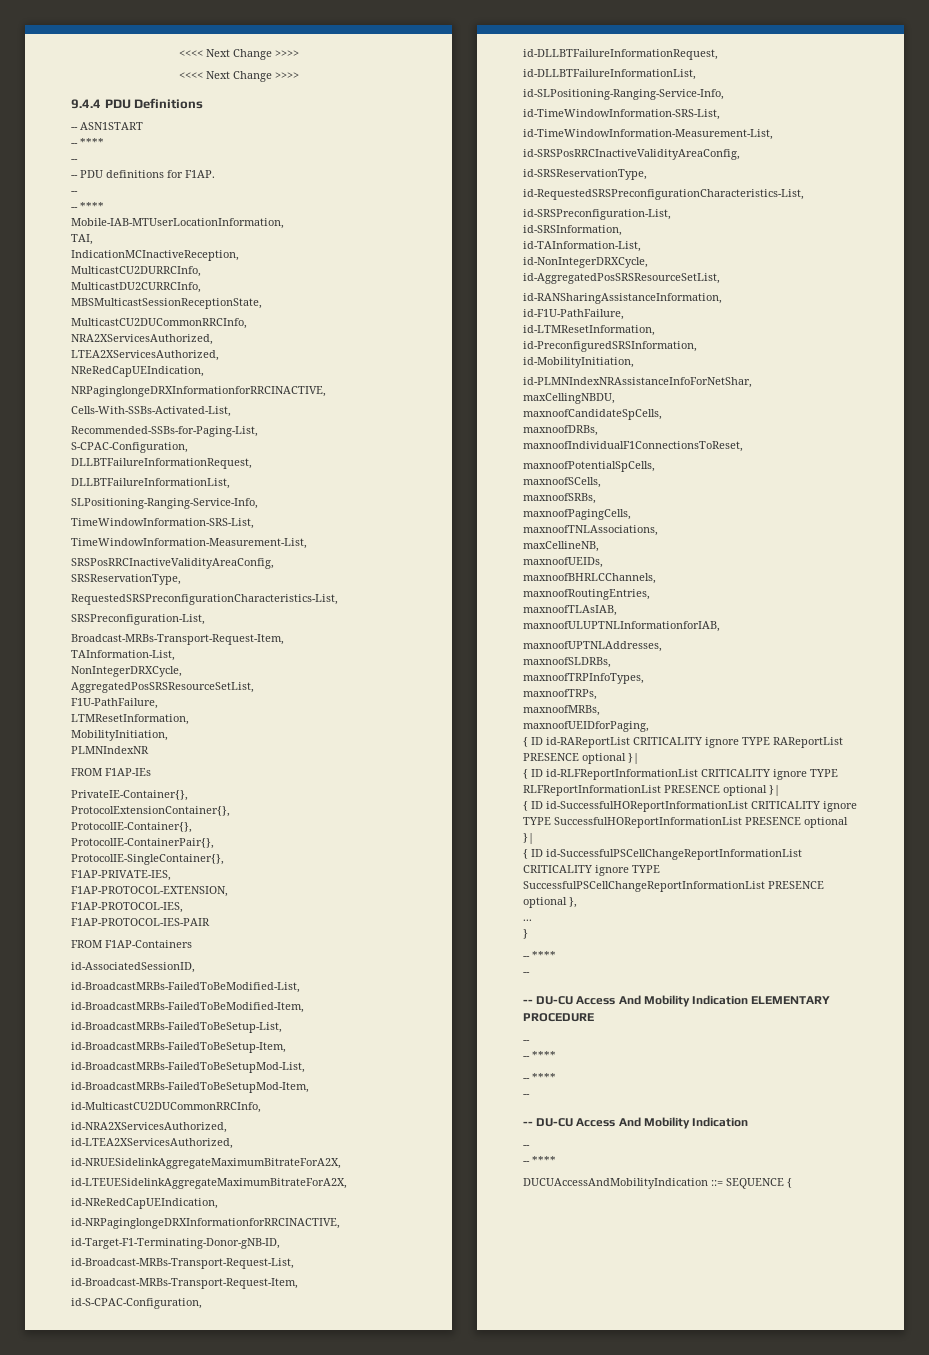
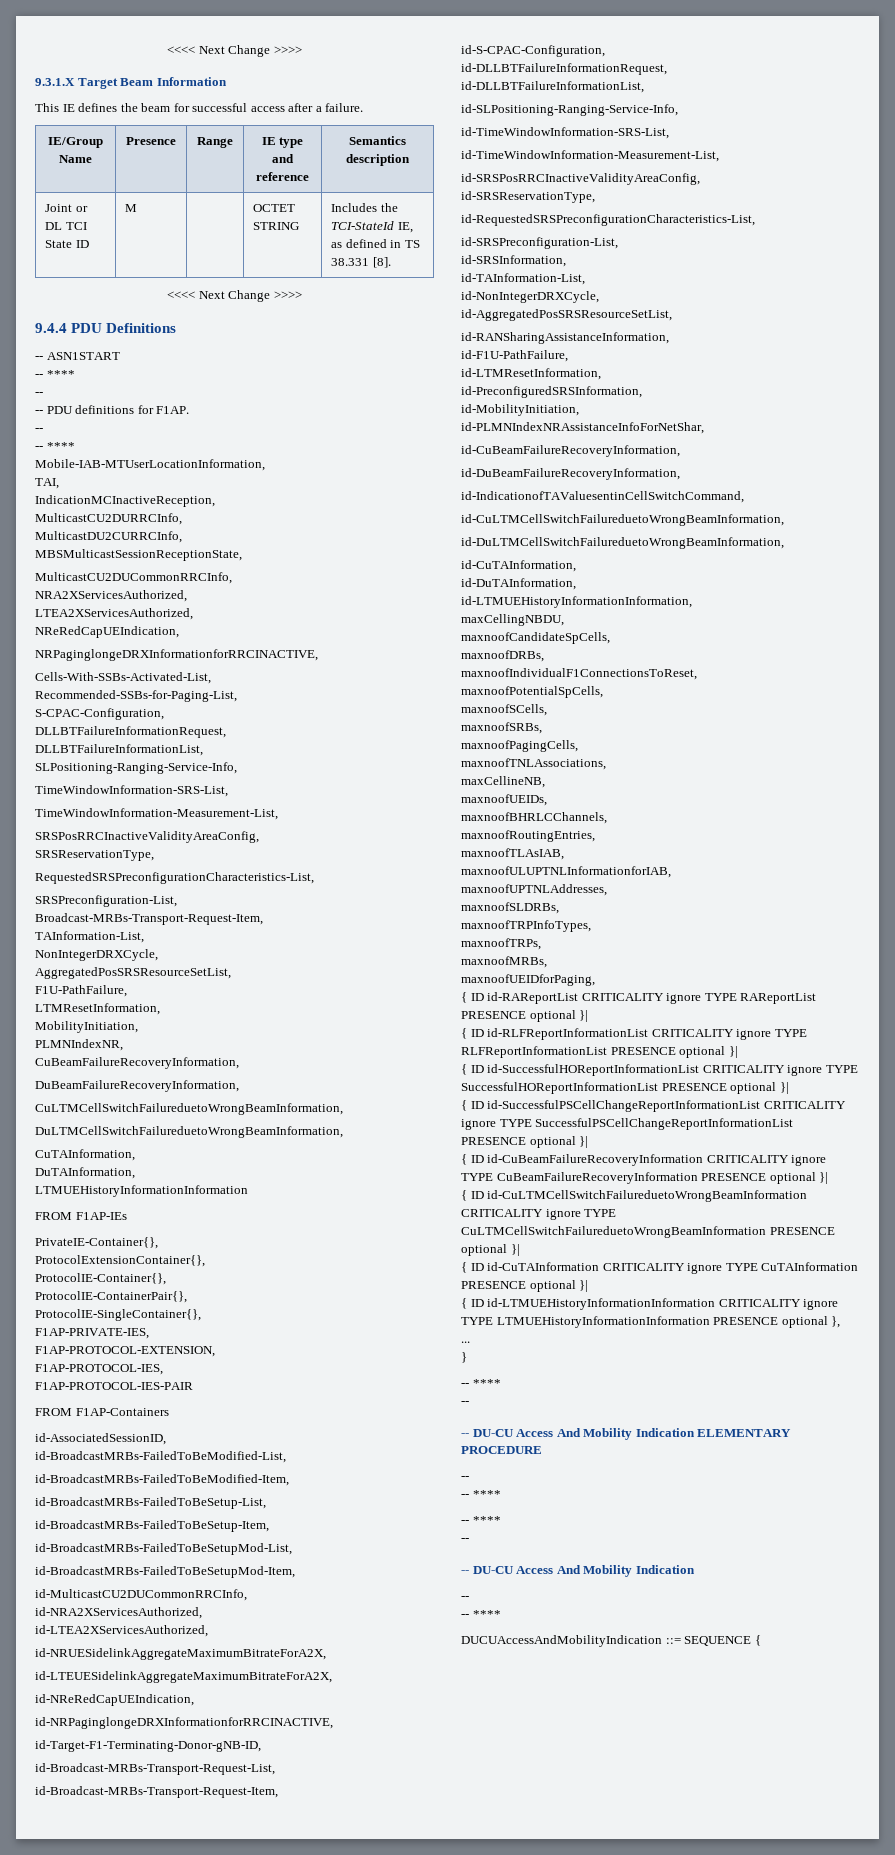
[178,49,299,60] <<<< Next Change >>>> -> [167,45,302,57] [35,77,227,89] [35,103,364,112] [48,137,103,148] [59,155,92,163] [126,137,176,145] [197,137,233,148] [261,137,304,148] [272,154,294,163] [256,172,309,181] [349,136,406,145] [346,154,410,166] [45,204,88,212] [45,222,87,230] [45,240,89,248] [125,204,138,212] [253,204,296,212] [253,222,300,230] [331,203,398,212] [331,221,413,233] [331,239,420,248] [331,257,391,268] <<<< Next Change >>>> // 9.3.1.X Target Beam Information // This IE defines the beam for successful access after a failure. // IE/Group Name | Presence | Range | IE type and reference | Semantics description // Joint or DL TCI State ID | M | | OCTET STRING | Includes the TCI-StateId IE, as defined in TS 38.331 [8].
[71,746,149,754] PLMNIndexNR -> [35,1039,123,1051] [35,1057,239,1069] [35,1080,239,1092] [35,1103,343,1115] [35,1126,343,1138] [35,1149,135,1161] [35,1167,135,1179] [35,1185,248,1197] PLMNIndexNR, // CuBeamFailureRecoveryInformation, // DuBeamFailureRecoveryInformation, // CuLTMCellSwitchFailureduetoWrongBeamInformation, // DuLTMCellSwitchFailureduetoWrongBeamInformation, // CuTAInformation, // DuTAInformation, // LTMUEHistoryInformationInformation
(752, 382) none -> [461,445,680,457] [461,468,680,480] [461,491,744,503] [461,514,784,526] [461,537,784,549] [461,560,576,572] [461,578,576,590] [461,596,692,608] // id-CuBeamFailureRecoveryInformation, // id-DuBeamFailureRecoveryInformation, // id-IndicationofTAValuesentinCellSwitchCommand, // id-CuLTMCellSwitchFailureduetoWrongBeamInformation, // id-DuLTMCellSwitchFailureduetoWrongBeamInformation, // id-CuTAInformation, // id-DuTAInformation, // id-LTMUEHistoryInformationInformation,
(567, 902) none -> [579,1136,589,1148] [461,1154,827,1166] [461,1172,829,1184] [461,1190,808,1202] [461,1209,617,1220] [461,1226,835,1238] [461,1244,520,1256] [461,1262,859,1274] [461,1280,589,1292] [461,1298,839,1310] [461,1316,828,1328] }| // { ID id-CuBeamFailureRecoveryInformation CRITICALITY ignore TYPE CuBeamFailureRecoveryInformation PRESENCE optional }| // { ID id-CuLTMCellSwitchFailureduetoWrongBeamInformation CRITICALITY ignore TYPE CuLTMCellSwitchFailureduetoWrongBeamInformation PRESENCE optional }| // { ID id-CuTAInformation CRITICALITY ignore TYPE CuTAInformation PRESENCE optional }| // { ID id-LTMUEHistoryInformationInformation CRITICALITY ignore TYPE LTMUEHistoryInformationInformation PRESENCE optional

